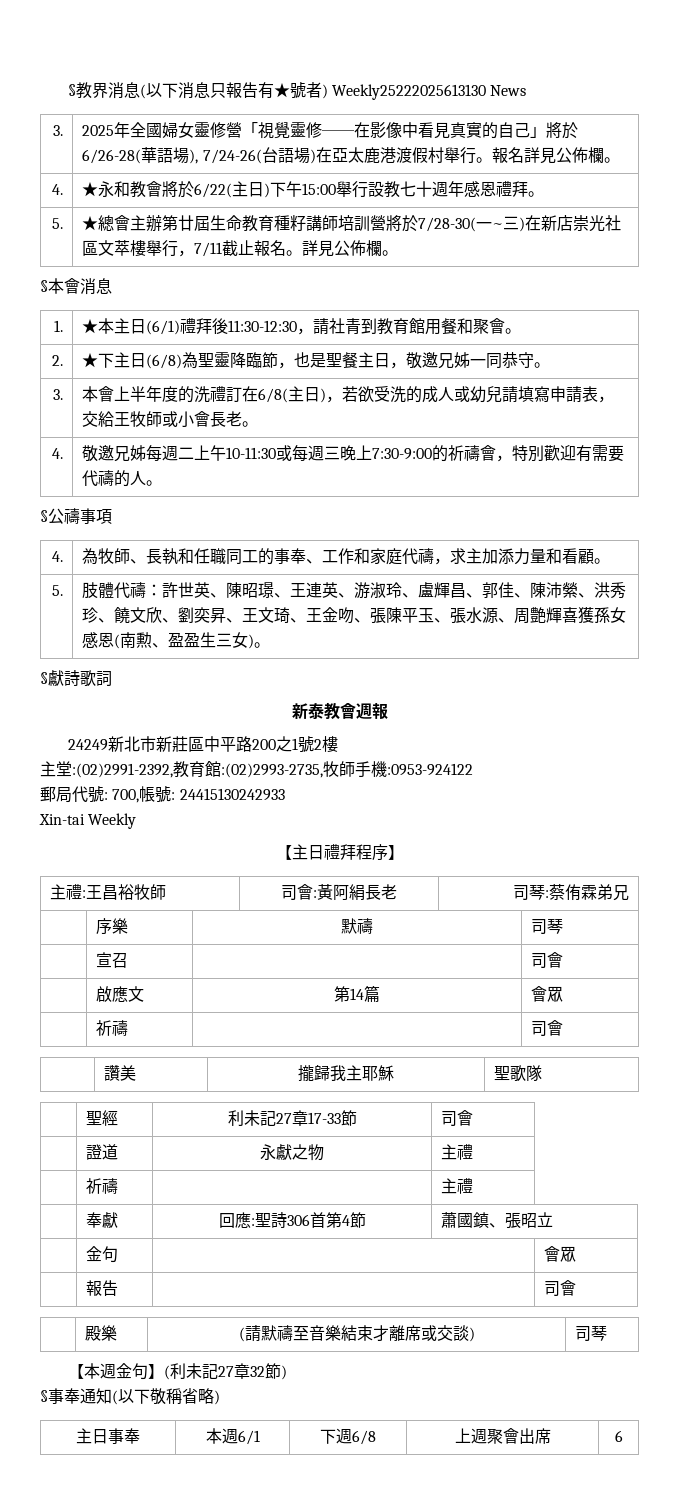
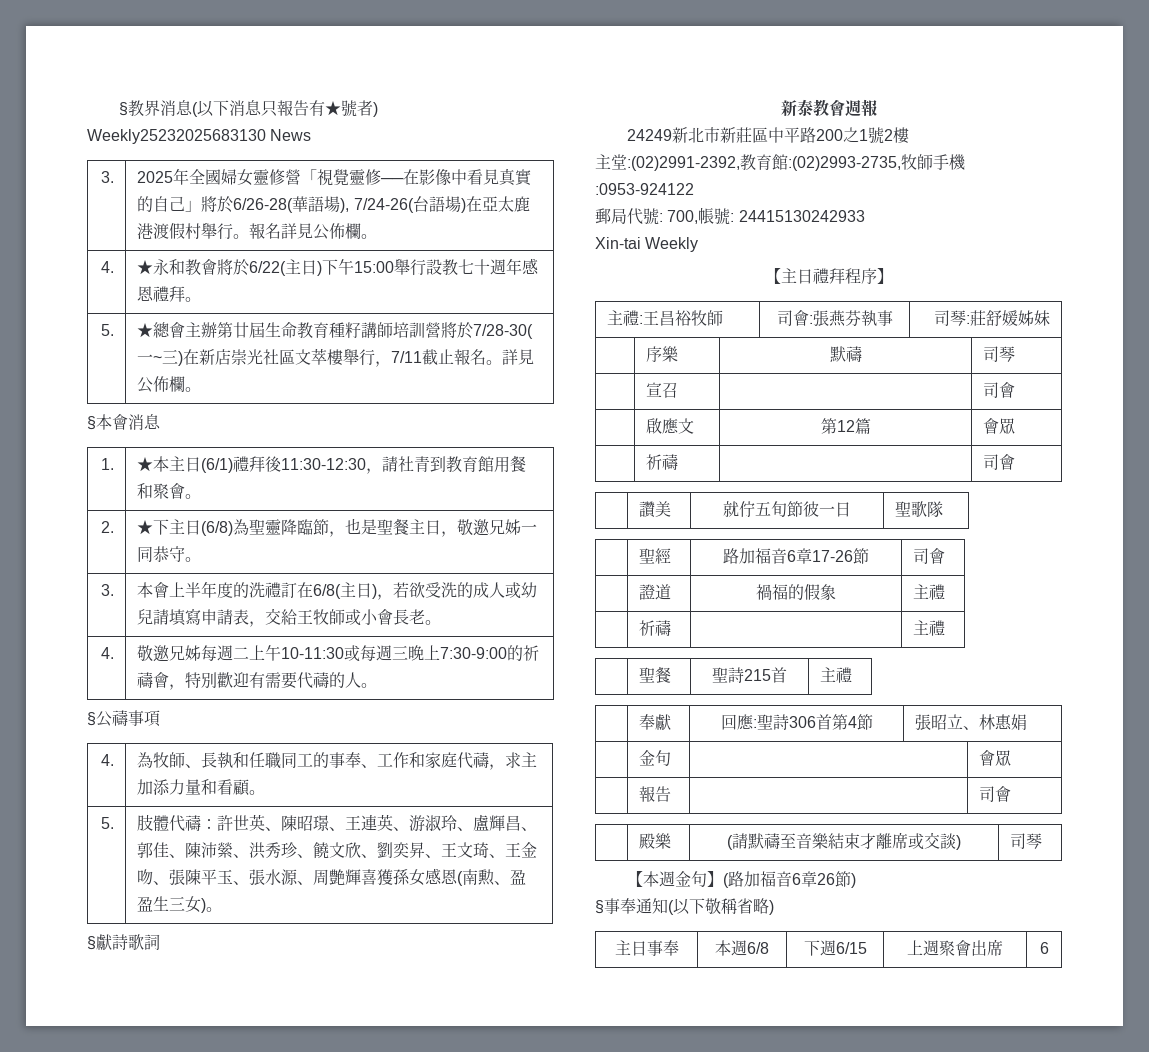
[332,84,487,100] Weekly25222025613130 -> [87,129,266,144] Weekly25232025683130
[317,884,397,901] 黃阿絹長老 -> [812,310,893,327] 張燕芬執事
[548,884,629,901] 蔡侑霖弟兄 -> [969,310,1050,326] 莊舒媛姊妹
[350,988,364,1000] 14 -> [836,420,855,432] 12
[298,1065,394,1081] 攏歸我主耶穌 -> [723,501,851,517] 就佇五旬節彼一日
[227,1110,341,1126] 利未記27章17-33 -> [723,548,853,564] 路加福音6章17-26
[260,1144,324,1161] 永獻之物 -> [756,584,836,600] 禍福的假象
(474, 1186) none -> [639,666,672,683] [712,667,787,683] [820,667,853,683] // | 聖餐 | 聖詩215首 | 主禮
[441,1212,506,1228] 蕭國鎮、 -> (873, 722) none
(554, 1219) none -> [963,714,1028,731] 、林惠娟
[169,1363,265,1379] 利未記27章32 -> [727,871,835,887] 路加福音6章26
[237,1430,260,1445] 6/1 -> [747,942,769,954] 6/8
[352,1430,376,1445] 6/8 -> [835,942,867,954] 6/15

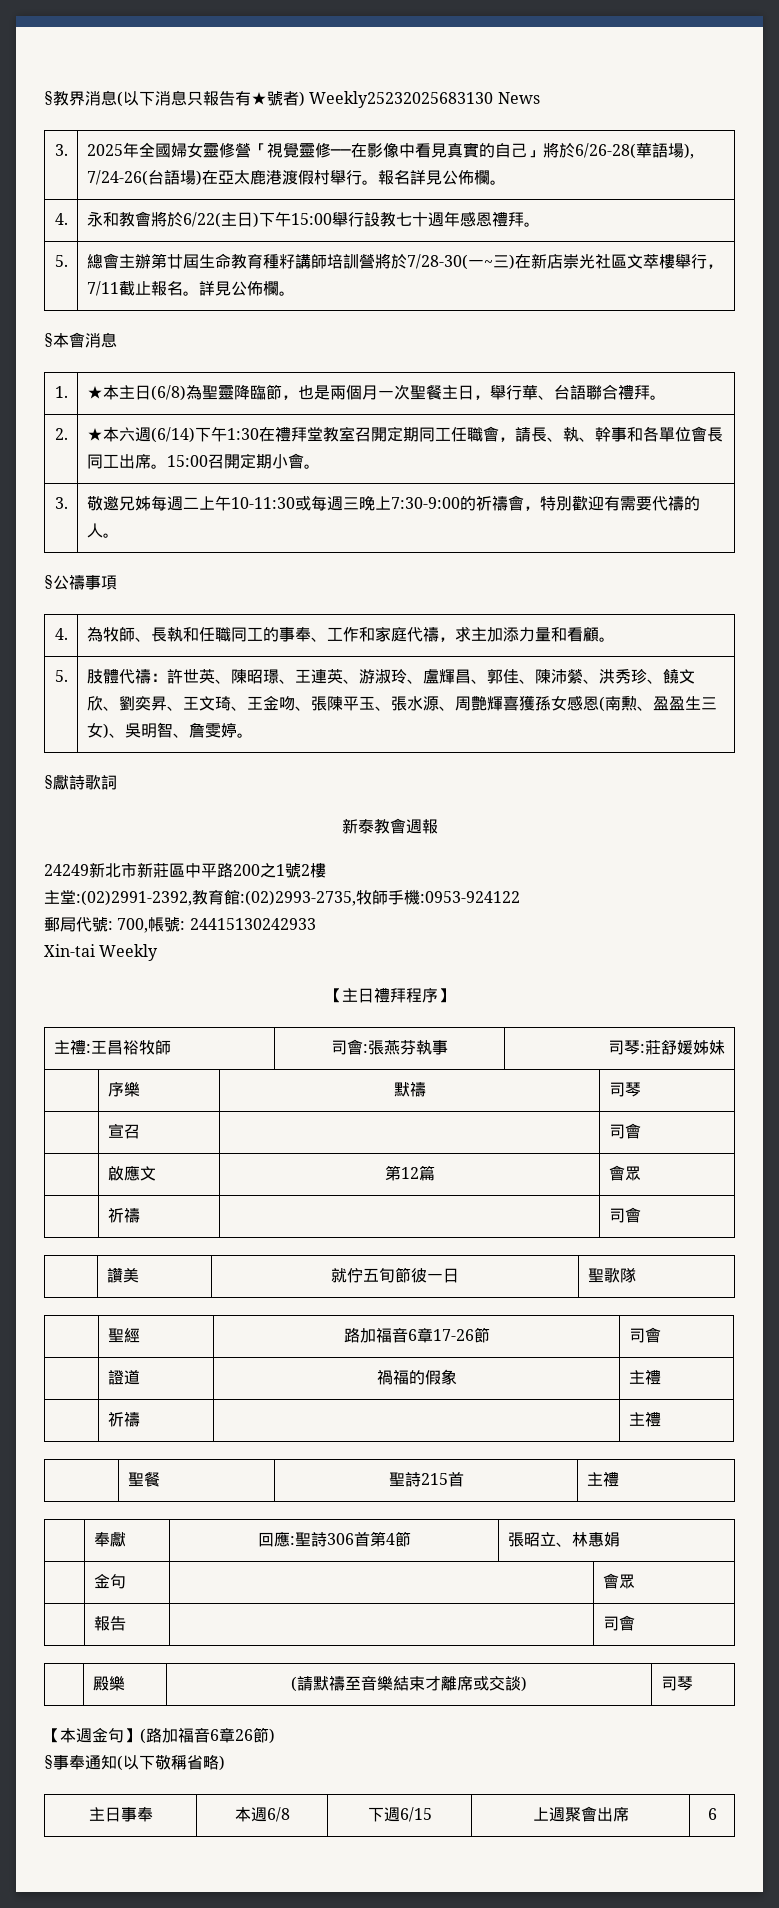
[137,260,154,275] ★ -> (69, 219) none
[137,323,154,338] ★ -> (69, 261) none
[201,455,527,474] [137,483,202,499] [100,521,114,533] [137,519,202,535] (6/1)禮拜後11:30-12:30，請社青到教育館用餐和聚會。 // 2. | ★下主日 -> (151, 392) none
[377,518,538,537] [137,546,202,562] [100,584,114,596] [137,581,538,600] [137,608,442,627] [100,647,114,659] 聖餐主日，敬邀兄姊一同恭守。 // 3. | 本會上半年度的洗禮訂在6/8(主日)，若欲受洗的成人或幼兒請填寫申請表，交給王牧師或小會長老。 // 4. -> [329,384,666,400] [55,428,69,440] [86,426,723,443] [86,453,320,469] [55,497,69,509] 兩個月一次聖餐主日，舉行華、台語聯合禮拜。 // 2. | ★本六週(6/14)下午1:30在禮拜堂教室召開定期同工任職會，請長、執、幹事和各單位會長同工出席。15:00召開定期小會。 // 3.
(207, 905) none -> [108,722,237,738] 、吳明智、詹雯婷

